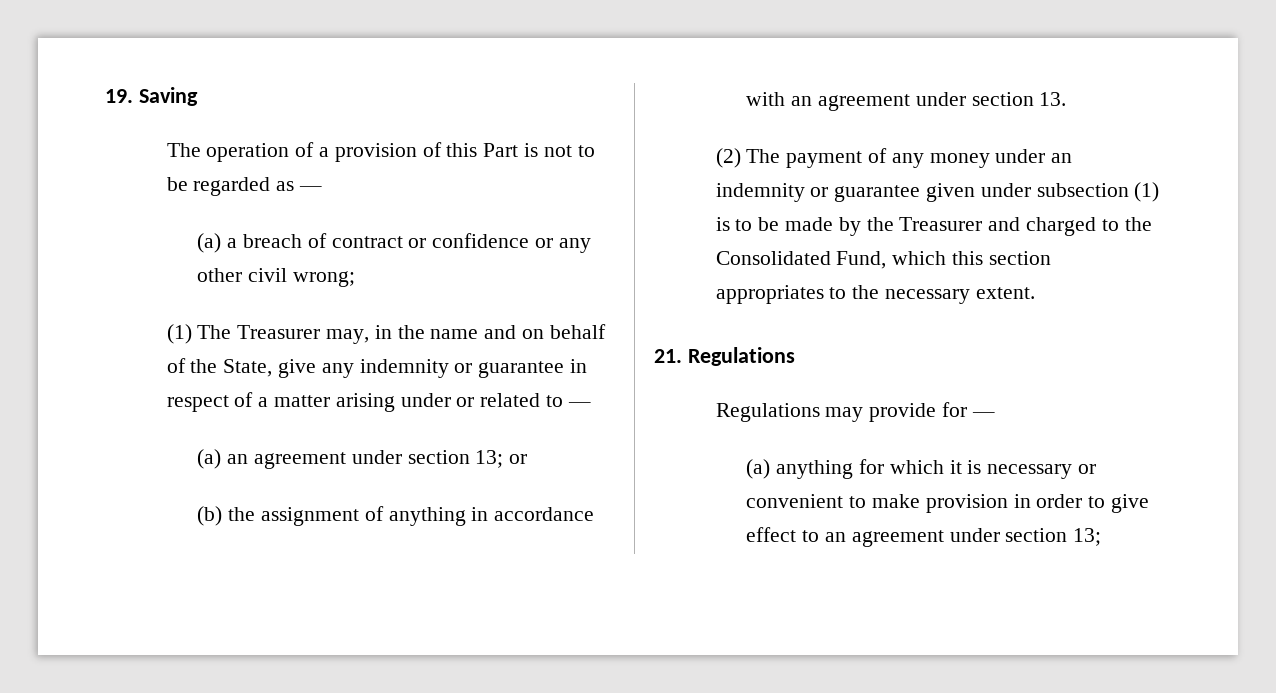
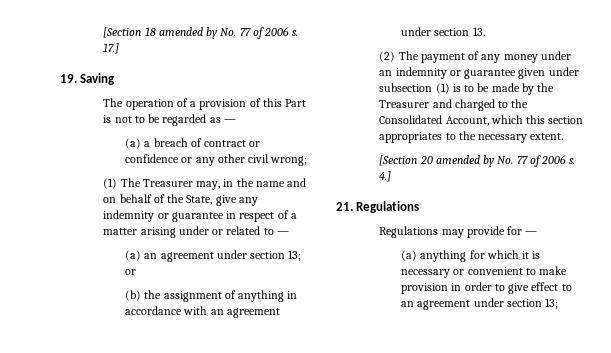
(105, 96) none -> [103,27,299,39] [103,43,120,54] [Section 18 amended by No. 77 of 2006 s. 17.] //
[836,251,887,269] Fund, -> [445,116,489,126] Account,
(1035, 293) none -> [379,155,576,167] [379,171,392,182] // [Section 20 amended by No. 77 of 2006 s. 4.]

